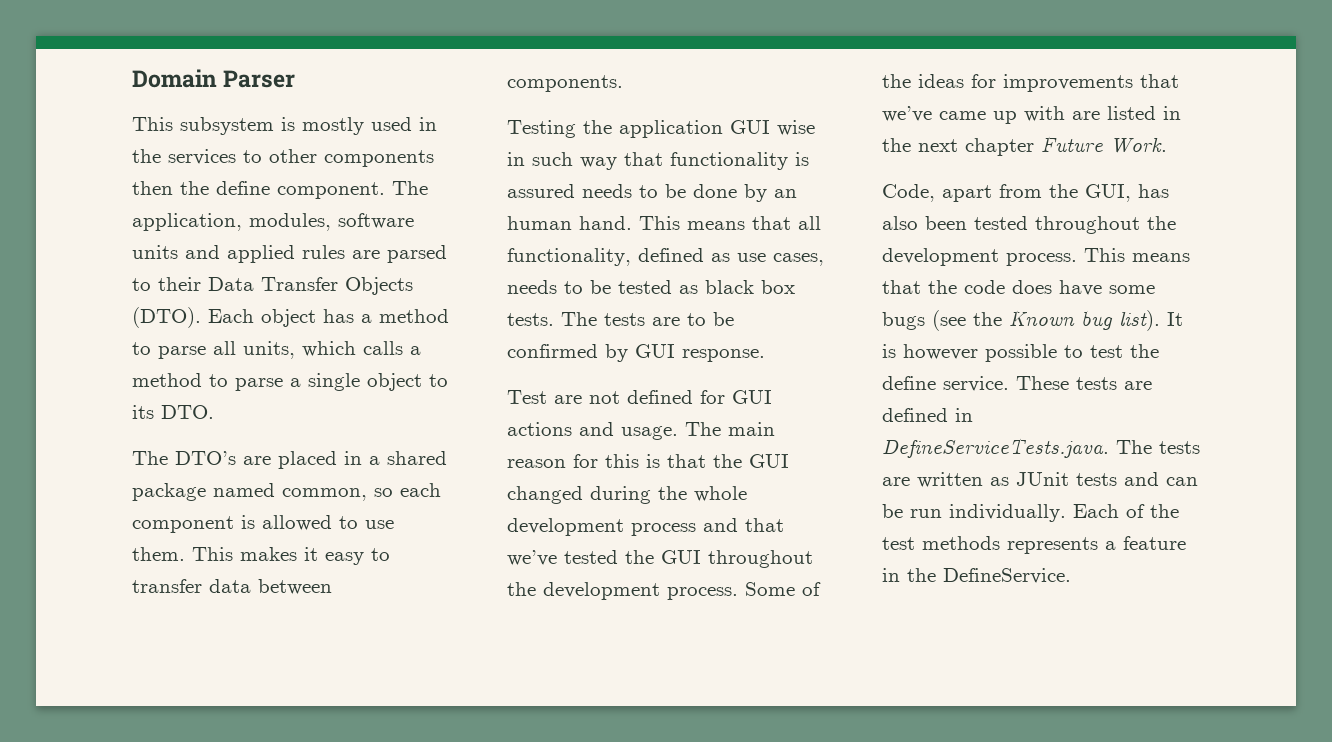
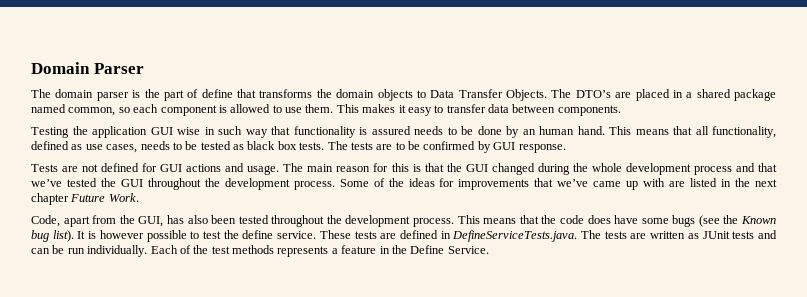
[132,117,437,135] [132,149,434,167] [132,181,428,199] [132,213,414,231] [132,245,447,263] [132,277,413,295] [132,307,449,328] [132,341,421,359] [132,373,448,391] [132,405,214,419] This subsystem is mostly used in the services to other components then the define component. The application, modules, software units and applied rules are parsed to their Data Transfer Objects (DTO). Each object has a method to parse all units, which calls a method to parse a single object to its DTO. // -> [31,89,547,101] The domain parser is the part of define that transforms the domain objects to Data Transfer Objects.
[507,390,547,404] Test -> [31,164,58,172] Tests
[943,568,1071,584] DefineService. -> [410,245,489,254] Define Service.

